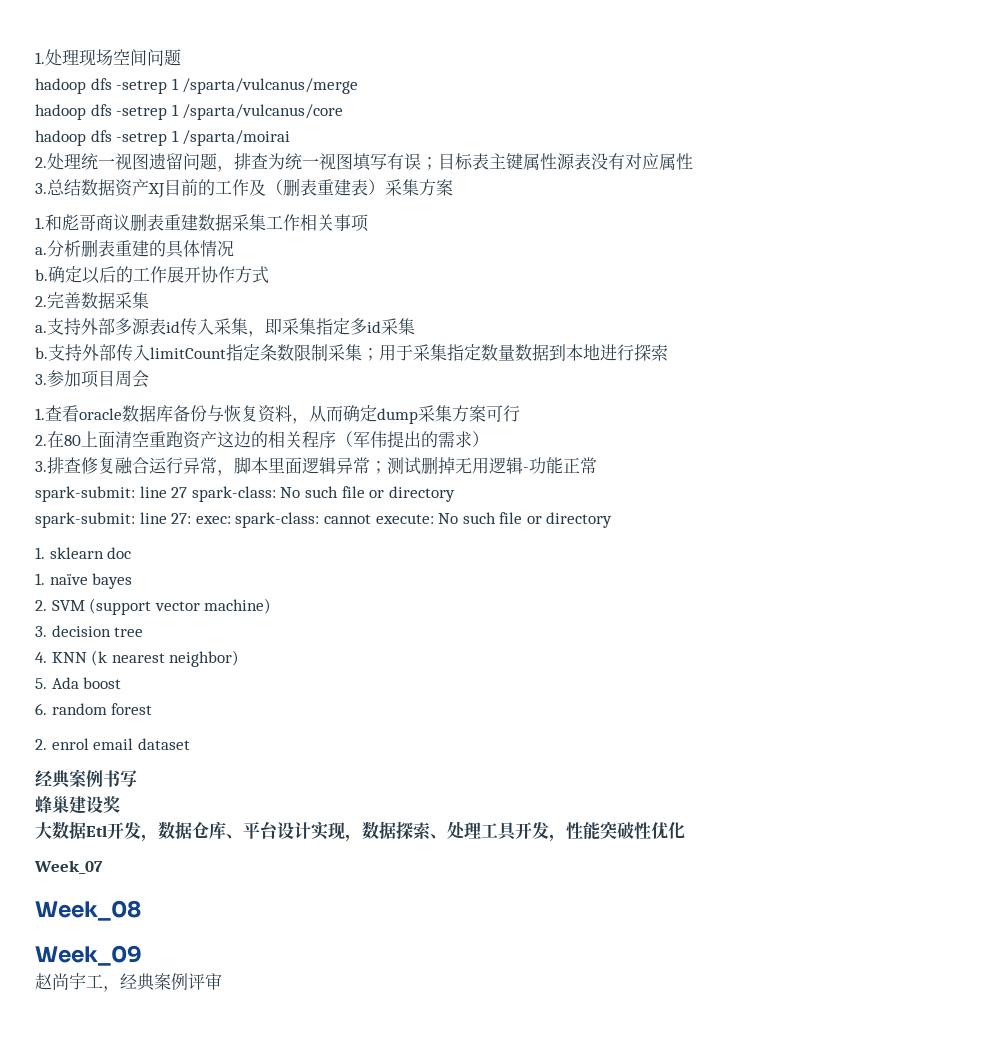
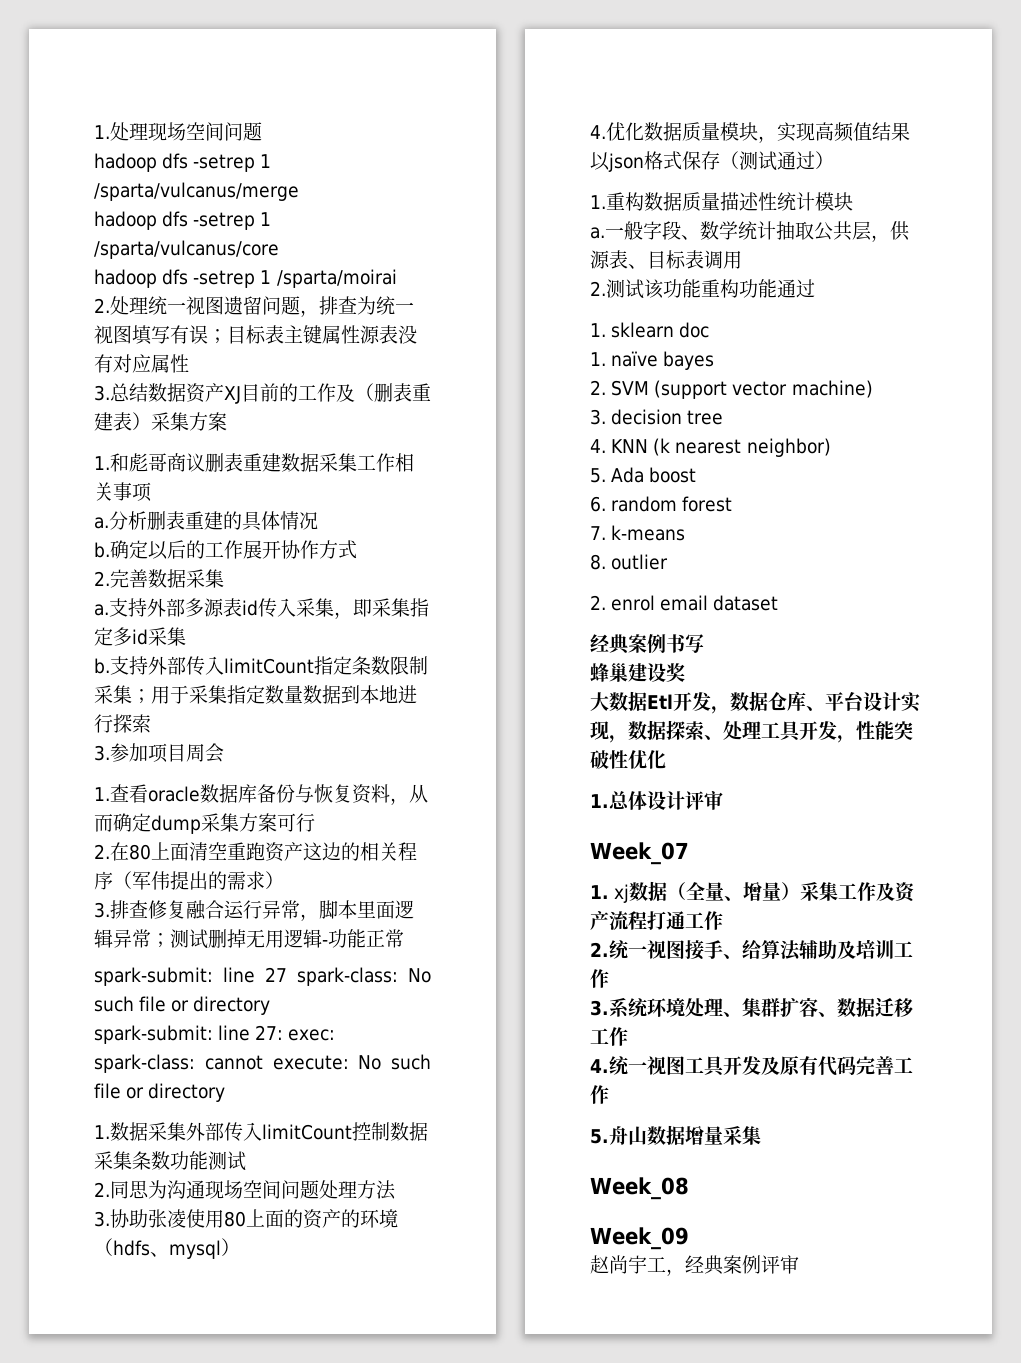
(613, 520) none -> [94,1122,428,1141] [94,1151,246,1171] [94,1180,396,1200] [94,1209,398,1229] [94,1238,240,1259] [590,122,910,143] [590,151,834,172] [590,192,853,211] [590,221,910,242] [590,250,742,269] [590,279,815,299] // 1.数据采集外部传入limitCount控制数据采集条数功能测试 // 2.同思为沟通现场空间问题处理方法 // 3.协助张凌使用80上面的资产的环境（hdfs、mysql） // 4.优化数据质量模块，实现高频值结果以json格式保存（测试通过） // 1.重构数据质量描述性统计模块 // a.一般字段、数学统计抽取公共层，供源表、目标表调用 // 2.测试该功能重构功能通过
(153, 709) none -> [590,525,686,541] [590,554,669,570] // 7. k-means // 8. outlier
[34,860,103,874] Week_07 -> [590,791,723,810] [590,842,689,865] [590,881,917,903] [590,911,723,930] [590,939,913,961] [590,969,609,988] [590,997,913,1018] [590,1027,628,1046] [590,1056,913,1077] [590,1085,609,1104] [590,1125,761,1145] 1.总体设计评审 // Week_07 // 1. xj数据（全量、增量）采集工作及资产流程打通工作 // 2.统一视图接手、给算法辅助及培训工作 // 3.系统环境处理、集群扩容、数据迁移工作 // 4.统一视图工具开发及原有代码完善工作 // 5.舟山数据增量采集

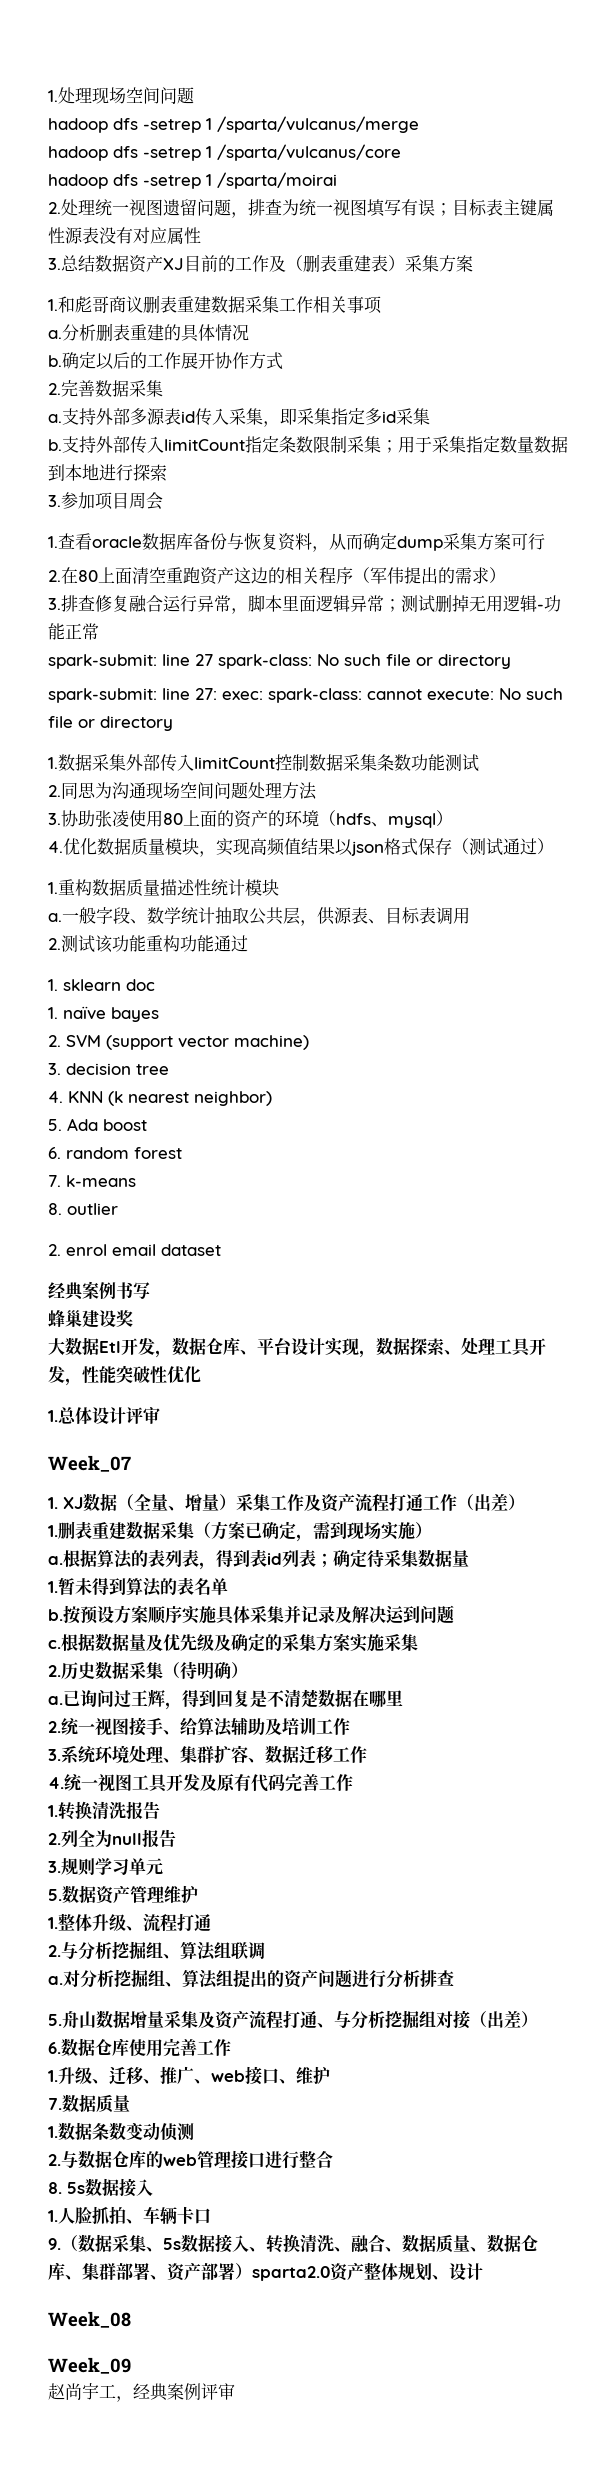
[614,884,630,903] xj -> [63,1497,83,1509] XJ
(723, 920) none -> [457,1493,525,1511] [48,1521,432,1542] [48,1549,469,1570] [48,1577,228,1597] [48,1605,454,1625] [48,1633,418,1652] [48,1661,248,1680] [48,1689,403,1710] （出差） // 1.删表重建数据采集（方案已确定，需到现场实施） // a.根据算法的表列表，得到表id列表；确定待采集数据量 // 1.暂未得到算法的表名单 // b.按预设方案顺序实施具体采集并记录及解决运到问题 // c.根据数据量及优先级及确定的采集方案实施采集 // 2.历史数据采集（待明确） // a.已询问过王辉，得到回复是不清楚数据在哪里
(609, 1094) none -> [48,1801,160,1820] [48,1829,176,1848] [48,1858,163,1876] [48,1885,198,1904] [48,1913,211,1932] [48,1941,265,1961] [48,1969,454,1989] // 1.转换清洗报告 // 2.列全为null报告 // 3.规则学习单元 // 5.数据资产管理维护 // 1.整体升级、流程打通 // 2.与分析挖掘组、算法组联调 // a.对分析挖掘组、算法组提出的资产问题进行分析排查
(761, 1135) none -> [198,2010,538,2029] [48,2038,231,2057] [48,2066,330,2085] [48,2094,130,2113] [48,2122,194,2141] [48,2150,333,2169] [48,2178,153,2197] [48,2206,211,2225] [48,2234,538,2254] [48,2262,483,2281] 及资产流程打通、与分析挖掘组对接（出差） // 6.数据仓库使用完善工作 // 1.升级、迁移、推广、web接口、维护 // 7.数据质量 // 1.数据条数变动侦测 // 2.与数据仓库的web管理接口进行整合 // 8. 5s数据接入 // 1.人脸抓拍、车辆卡口 // 9.（数据采集、5s数据接入、转换清洗、融合、数据质量、数据仓库、集群部署、资产部署）sparta2.0资产整体规划、设计

